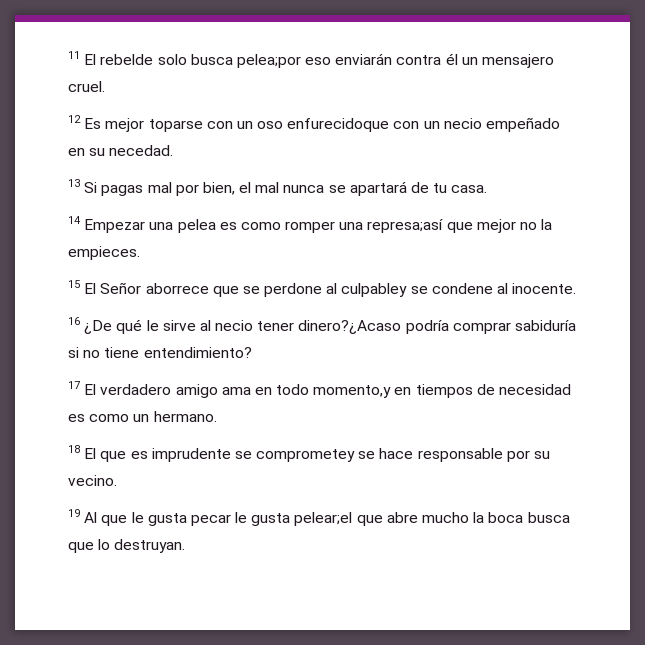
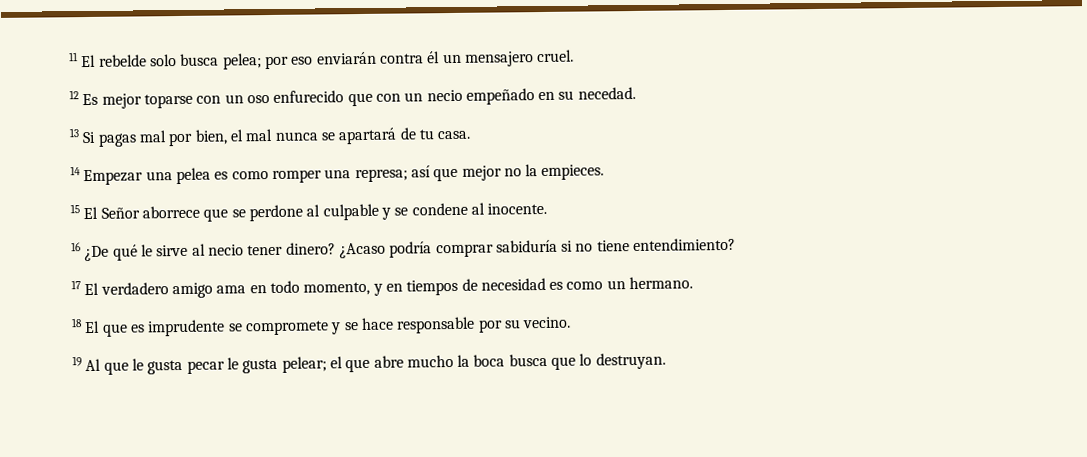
[236,54,301,68] pelea;por -> [222,53,289,70] pelea; por
[287,118,390,132] enfurecidoque -> [273,90,373,107] enfurecido que
[367,219,444,233] represa;así -> [354,165,431,183] represa; así
[341,283,408,297] culpabley -> [322,203,391,221] culpable y
[298,320,402,334] dinero?¿Acaso -> [285,242,386,259] dinero? ¿Acaso
[313,385,392,398] momento,y -> [303,281,383,296] momento, y
[256,449,356,462] comprometey -> [245,320,342,336] compromete y
[294,512,353,526] pelear;el -> [281,356,343,373] pelear; el

